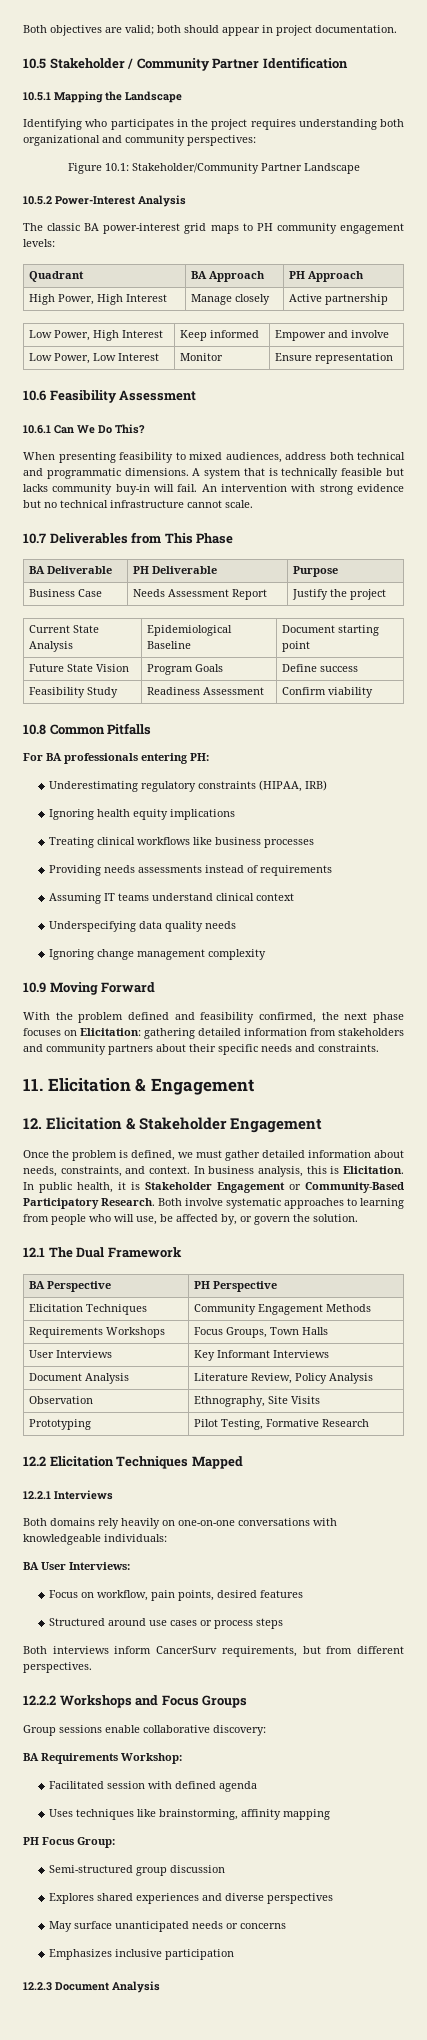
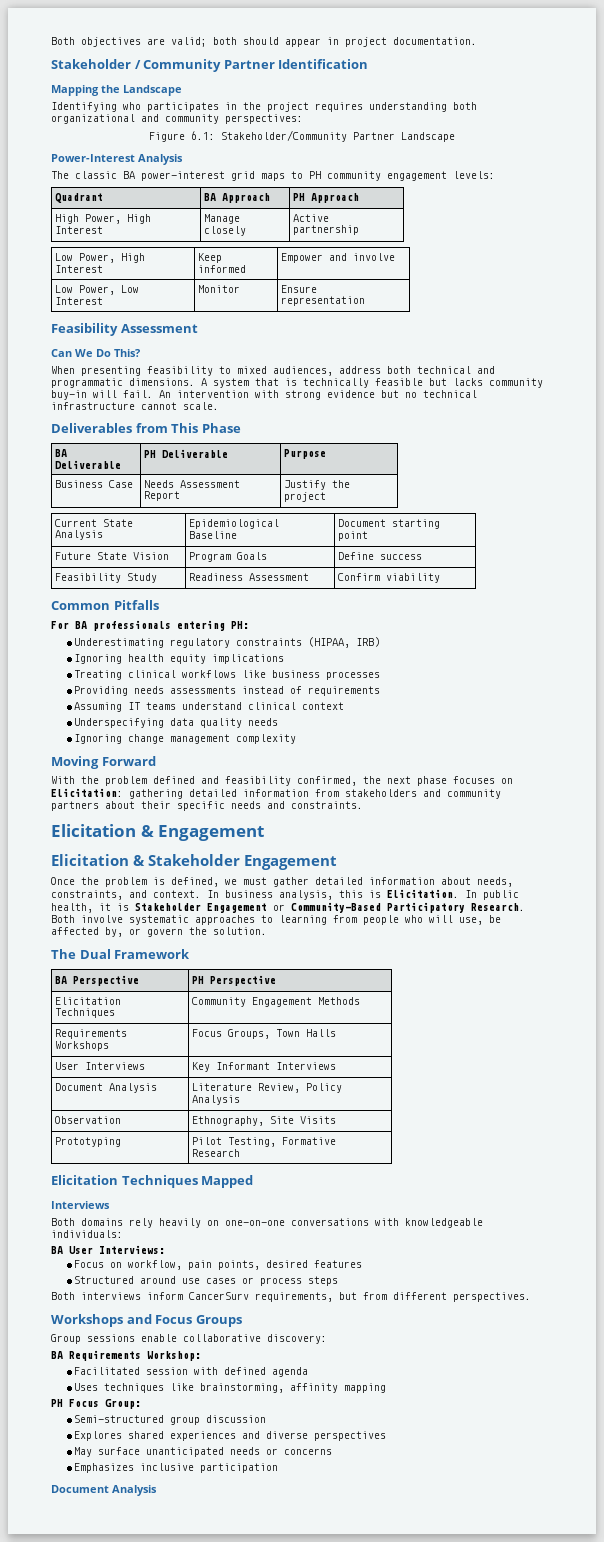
[23,58,46,69] 10.5 -> (477, 41) none
[23,92,51,101] 10.5.1 -> (369, 64) none
[104,163,129,171] 10.1: -> [191,131,215,140] 6.1:
[23,196,52,205] 10.5.2 -> (455, 137) none
[23,390,46,401] 10.6 -> (365, 301) none
[23,425,51,434] 10.6.1 -> (198, 328) none
[23,533,46,544] 10.7 -> (219, 406) none
[23,724,46,735] 10.8 -> (440, 578) none
[23,982,46,993] 10.9 -> (297, 739) none
[23,1078,43,1091] 11. -> (363, 805) none
[23,1118,42,1129] 12. -> (265, 833) none
[23,1247,45,1257] 12.1 -> (267, 931) none
[23,1456,46,1466] 12.2 -> (240, 1153) none
[23,1491,51,1499] 12.2.1 -> (254, 1181) none
[23,1695,56,1705] 12.2.2 -> (531, 1297) none
[23,1982,52,1991] 12.2.3 -> (279, 1468) none

